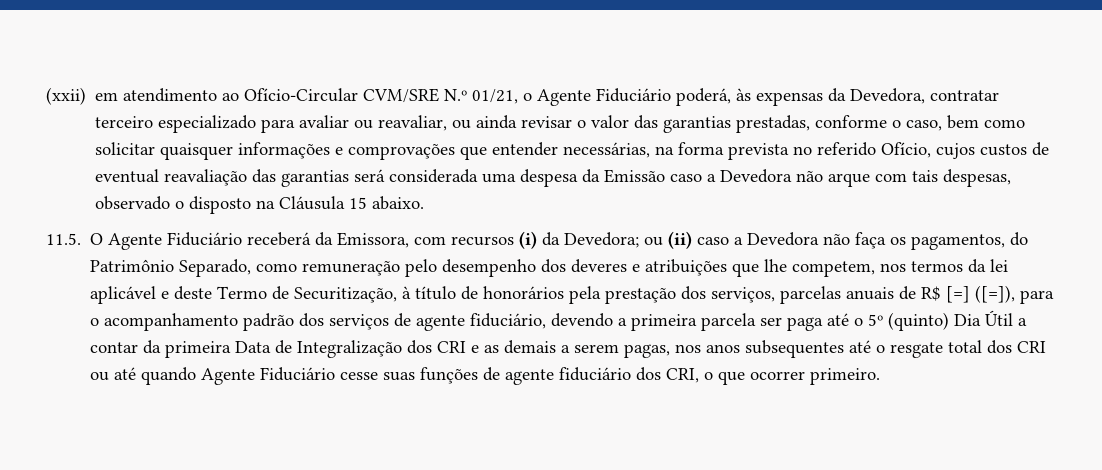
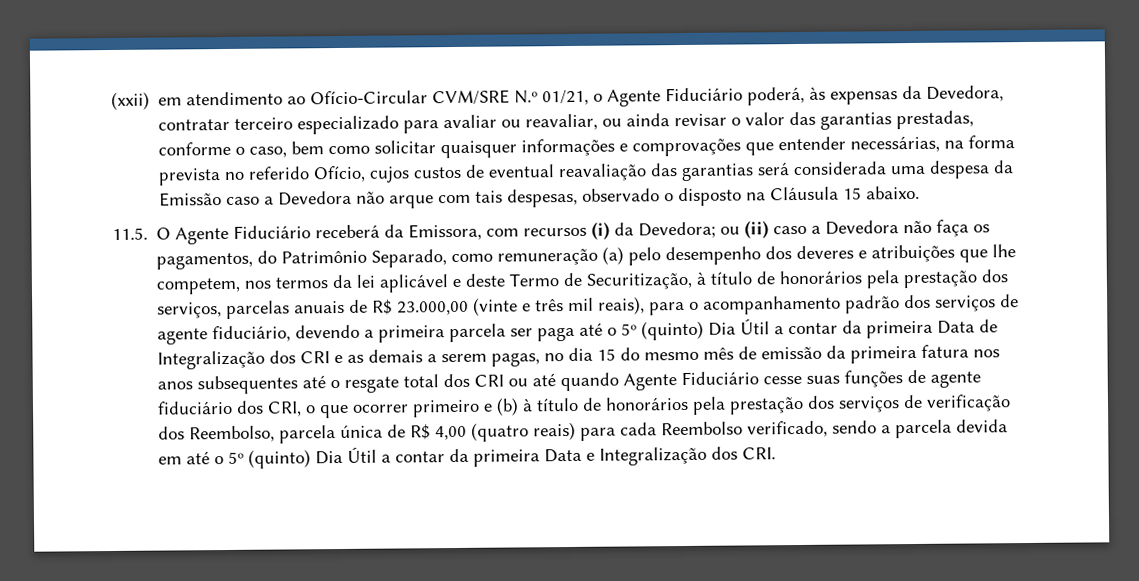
(401, 268) none -> [602,246,625,265] (a)
[946,285,1016,303] [=] ([=]), -> [397,296,646,316] 23.000,00 (vinte e três mil reais),
(671, 351) none -> [544,344,970,364] no dia 15 do mesmo mês de emissão da primeira fatura
[810,368,881,385] primeiro. -> [412,394,1012,418] [158,419,1009,444] [158,446,777,469] primeiro e (b) à título de honorários pela prestação dos serviços de verificação dos Reembolso, parcela única de R$ 4,00 (quatro reais) para cada Reembolso verificado, sendo a parcela devida em até o 5º (quinto) Dia Útil a contar da primeira Data e Integralização dos CRI.

